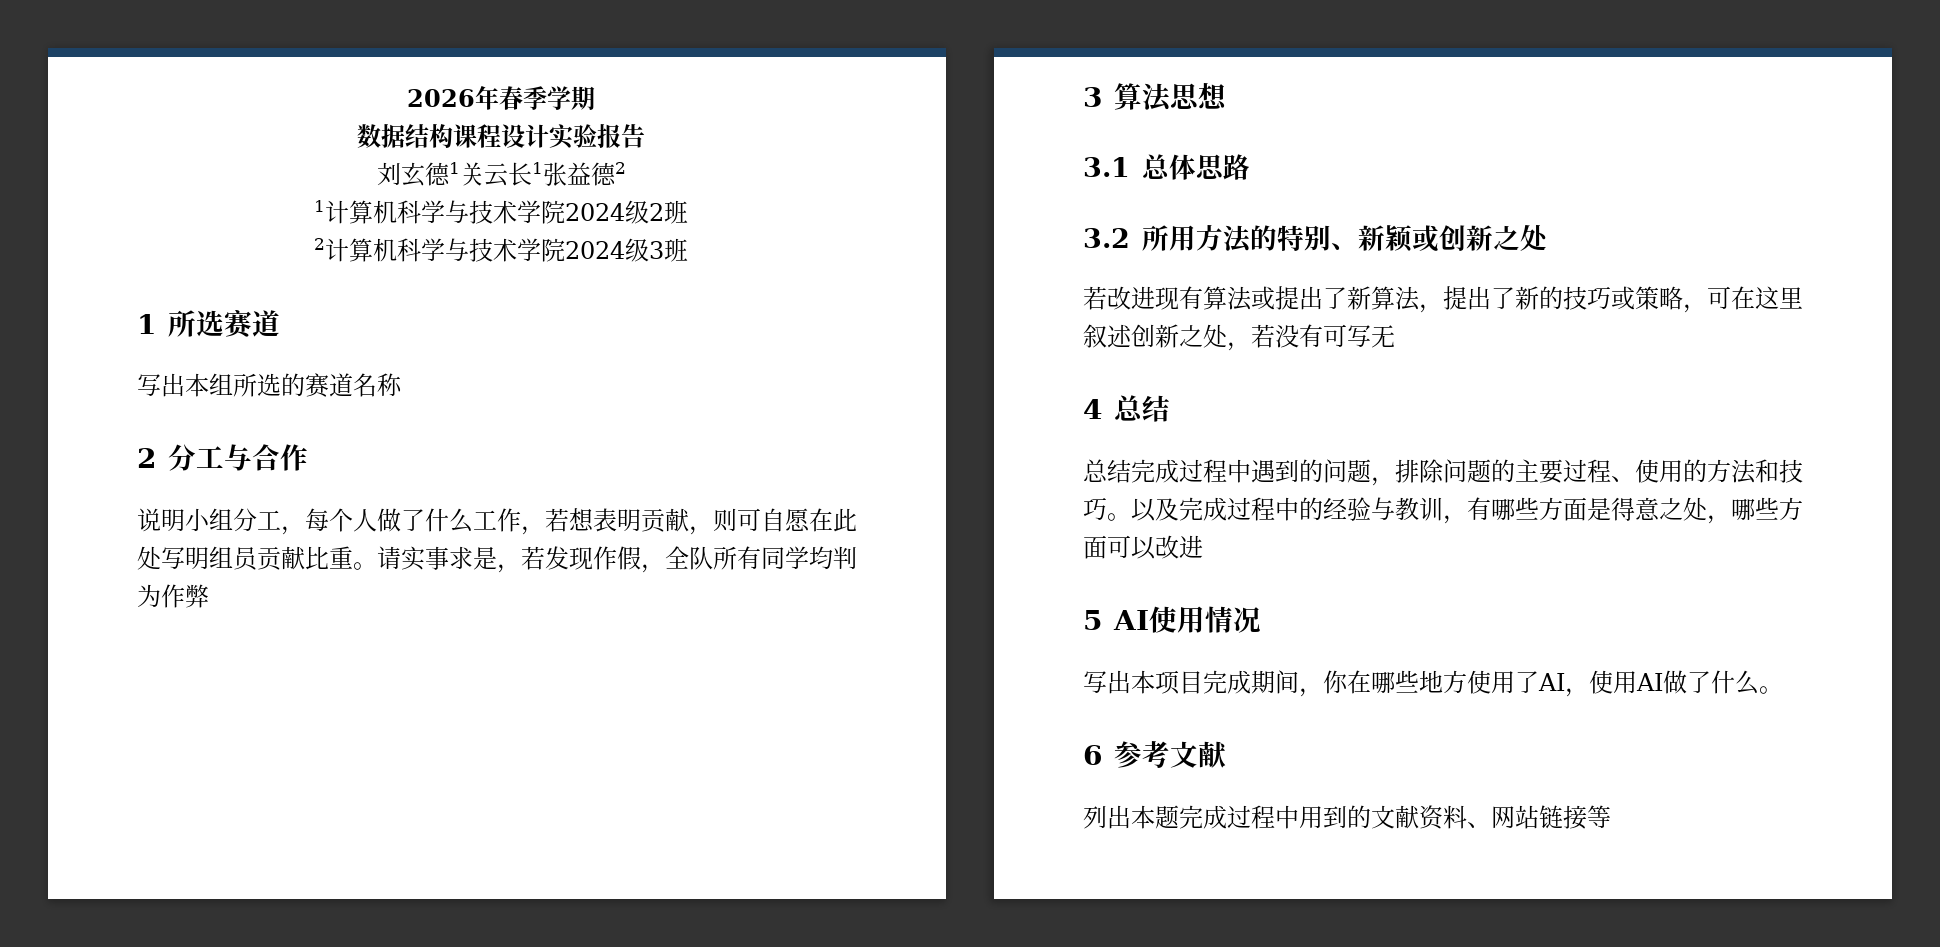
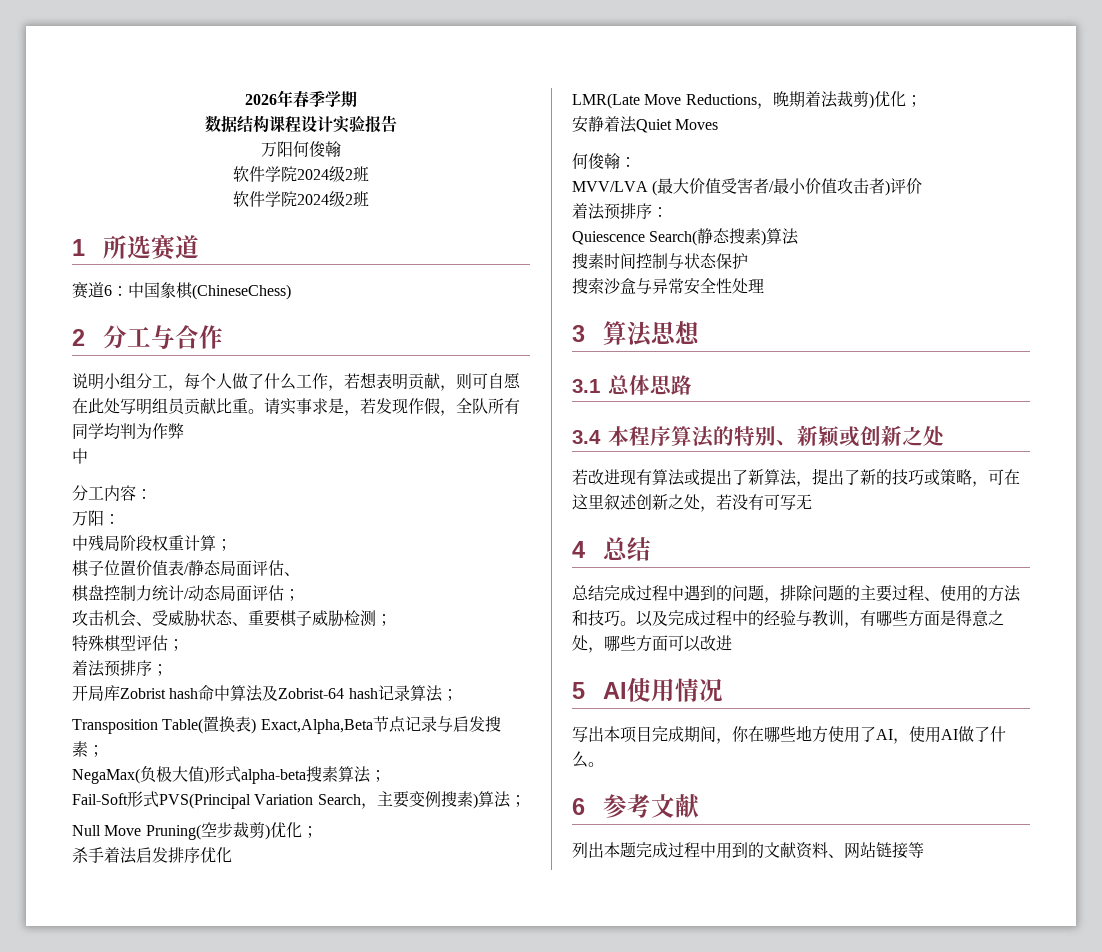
[376,162,626,187] [314,200,688,224] [314,238,664,262] 刘玄德1关云长1张益德2 // 1计算机科学与技术学院2024级2班 // 2计算机科学与技术学院2024级3 -> [261,141,341,157] [233,166,369,182] [233,191,353,207] 万阳何俊翰 // 软件学院2024级2班 // 软件学院2024级2
[137,373,402,398] 写出本组所选的赛道名称 -> [72,282,291,300] 赛道6：中国象棋(ChineseChess)
(209, 596) none -> [72,448,88,464] [72,485,152,501] [72,510,120,526] [72,535,232,551] [72,560,300,577] [72,585,300,602] [72,610,392,627] [72,635,184,652] [72,660,168,677] [72,685,458,702] [72,716,501,734] [72,741,104,757] [72,766,386,784] [72,791,526,809] [72,822,318,840] [72,847,232,864] [572,91,922,109] [572,116,719,133] [572,153,636,169] [572,178,923,196] [572,203,668,220] [572,228,800,246] [572,253,748,269] [572,277,764,295] // 中 // 分工内容： // 万阳： // 中残局阶段权重计算； // 棋子位置价值表/静态局面评估、 // 棋盘控制力统计/动态局面评估； // 攻击机会、受威胁状态、重要棋子威胁检测； // 特殊棋型评估； // 着法预排序； // 开局库Zobrist hash命中算法及Zobrist-64 hash记录算法； // Transposition Table(置换表) Exact,Alpha,Beta节点记录与启发搜素； // NegaMax(负极大值)形式alpha-beta搜素算法； // Fail-Soft形式PVS(Principal Variation Search，主要变例搜素)算法； // Null Move Pruning(空步裁剪)优化； // 杀手着法启发排序优化 // LMR(Late Move Reductions，晚期着法裁剪)优化； // 安静着法Quiet Moves // 何俊翰： // MVV/LVA (最大价值受害者/最小价值攻击者)评价 // 着法预排序： // Quiescence Search(静态搜素)算法 // 搜素时间控制与状态保护 // 搜索沙盒与异常安全性处理
[1083,224,1223,251] 3.2所用方 -> [572,426,692,446] 3.4本程序算

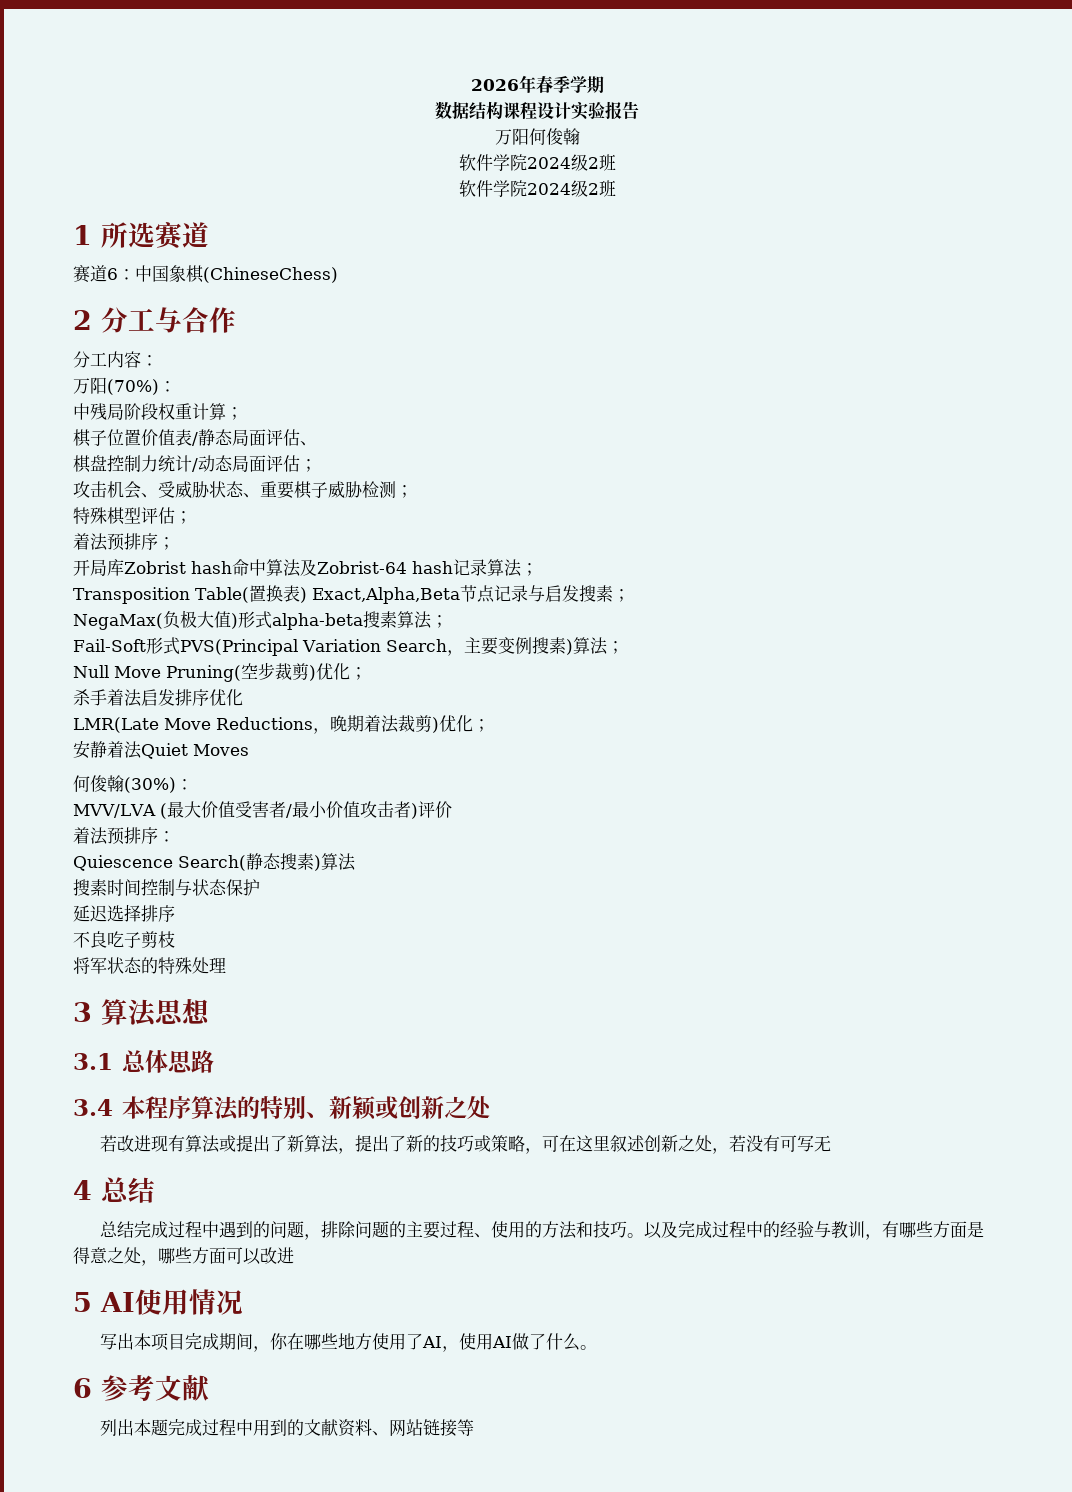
[72,372,521,391] [72,398,520,416] [72,423,184,440] [72,448,88,464] // 说明小组分工，每个人做了什么工作，若想表明贡献，则可自愿在此处写明组员贡献比重。请实事求是，若发现作假，全队所有同学均判为作弊 // 中 -> (236, 320) none
(104, 518) none -> [107,379,159,395] (70%)
(620, 161) none -> [124,777,176,793] (30%)
[572,277,732,295] 搜索沙盒与异常安全性 -> [73,904,175,922] [73,931,175,948] [73,957,192,975] 延迟选择排序 // 不良吃子剪枝 // 将军状态的特殊

